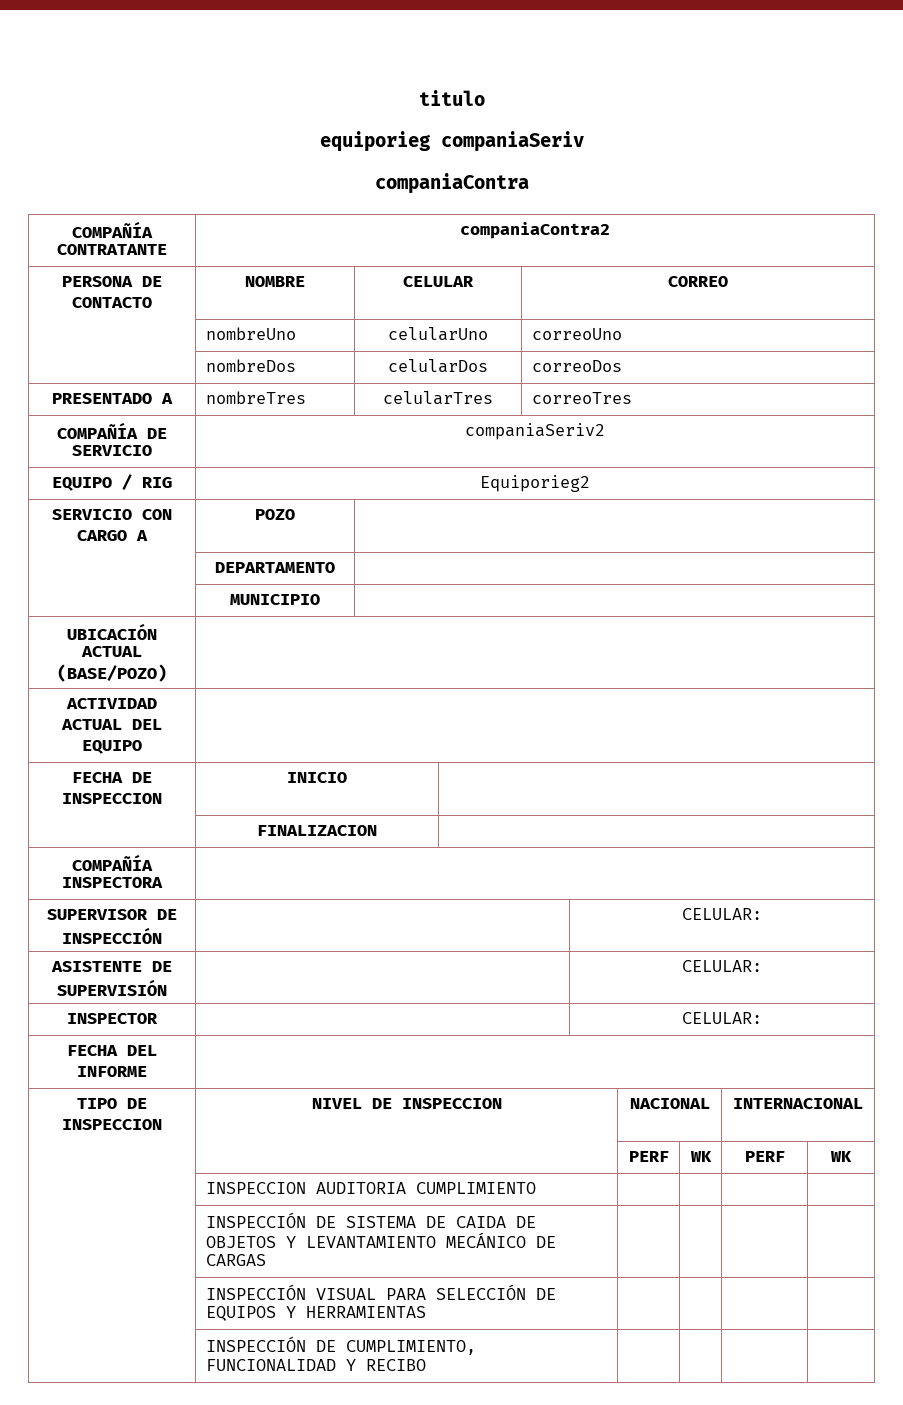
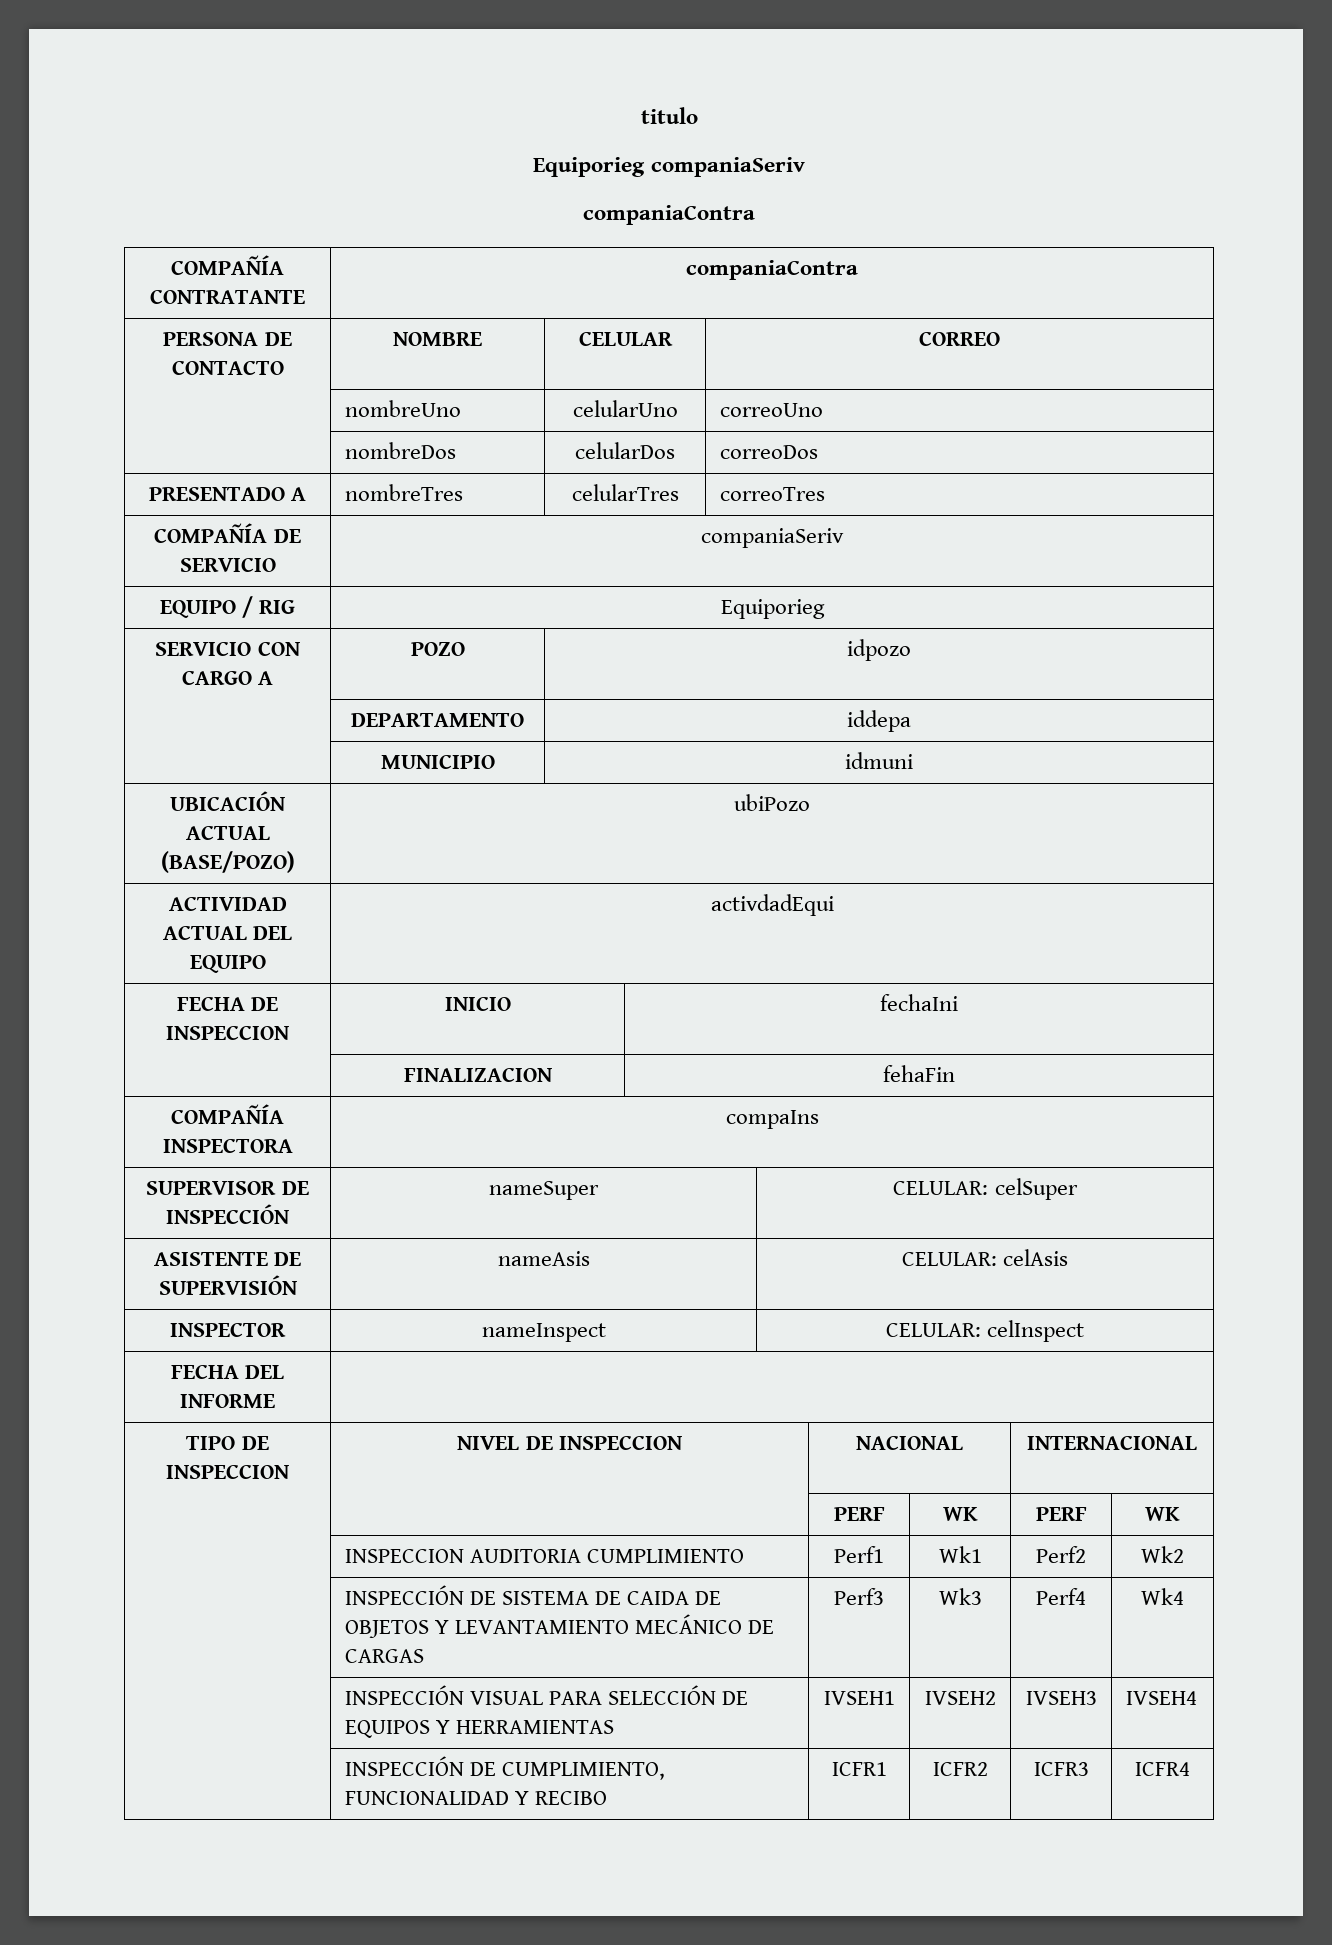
[319,131,430,152] equiporieg -> [533,157,646,177] Equiporieg
[460,222,610,239] companiaContra2 -> [686,260,858,280] companiaContra
[465,423,605,440] companiaSeriv2 -> [701,528,844,548] companiaSeriv
[480,475,590,492] Equiporieg2 -> [720,599,825,619] Equiporieg
(295, 514) none -> [847,639,911,661] idpozo
(335, 567) none -> [847,710,911,732] iddepa
(320, 599) none -> [845,752,913,769] idmuni
(167, 673) none -> [734,794,810,811] ubiPozo
(142, 747) none -> [710,894,834,916] activdadEqui
(347, 777) none -> [880,994,958,1011] fechaIni
(377, 830) none -> [883,1065,955,1082] fehaFin
(163, 882) none -> [725,1110,819,1129] compaIns
[682,908,762,920] | CELULAR: -> [489,1181,599,1200] [893,1178,1078,1200] nameSuper | CELULAR: celSuper
[682,960,762,972] | CELULAR: -> [497,1251,590,1266] [901,1249,1069,1266] nameAsis | CELULAR: celAsis
[682,1012,762,1024] | CELULAR: -> [481,1323,606,1342] [885,1320,1085,1342] nameInspect | CELULAR: celInspect
(536, 1188) | | | -> [834,1546,884,1563] [938,1546,982,1563] [1036,1546,1086,1563] [1141,1546,1184,1563] Perf1 | Wk1 | Perf2 | Wk2
(266, 1260) | | | -> [834,1588,884,1605] [938,1588,982,1605] [1036,1588,1086,1605] [1141,1588,1184,1605] Perf3 | Wk3 | Perf4 | Wk4
(426, 1312) | | | -> [823,1691,895,1705] [924,1691,996,1705] [1025,1691,1097,1705] [1125,1691,1197,1705] IVSEH1 | IVSEH2 | IVSEH3 | IVSEH4
(426, 1365) | | | -> [831,1762,887,1776] [932,1762,988,1776] [1033,1762,1089,1776] [1135,1762,1190,1776] ICFR1 | ICFR2 | ICFR3 | ICFR4

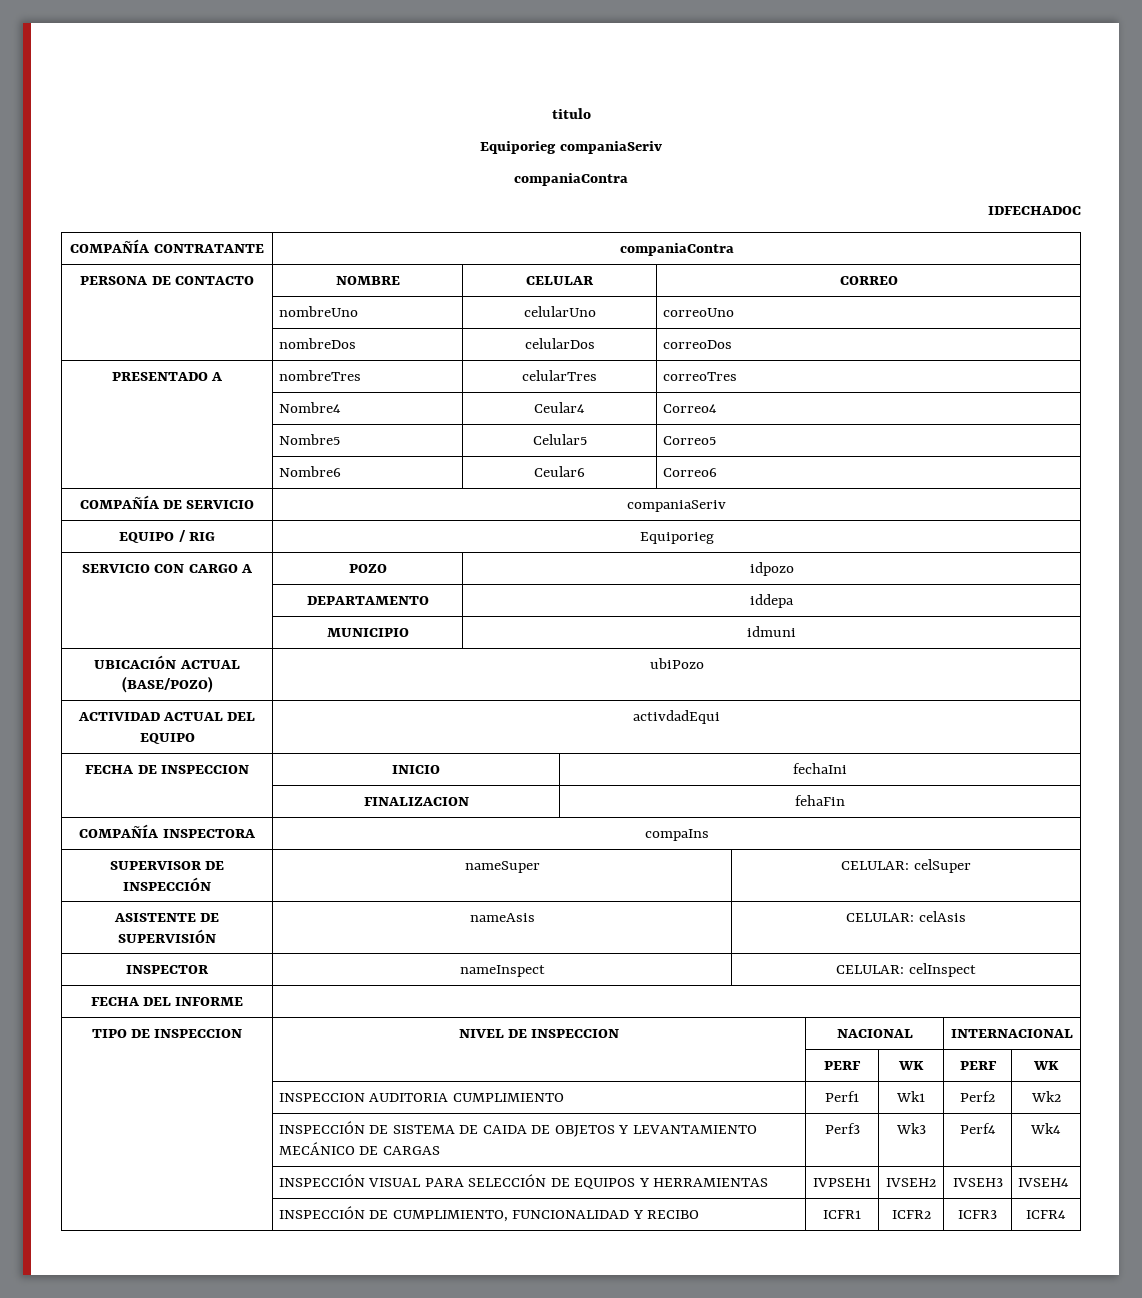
(755, 215) none -> [988,206,1081,215] // IDFECHADOC
(825, 494) none -> [278,402,341,413] [534,402,585,413] [662,404,717,413] [278,434,340,445] [532,434,587,445] [662,436,716,445] [278,466,341,477] [534,466,585,477] [662,468,717,477] // | Nombre4 | Ceular4 | Correo4 // | Nombre5 | Celular5 | Correo5 // | Nombre6 | Ceular6 | Correo6
[823,1691,895,1705] IVSEH1 -> [813,1178,871,1187] IVPSEH1

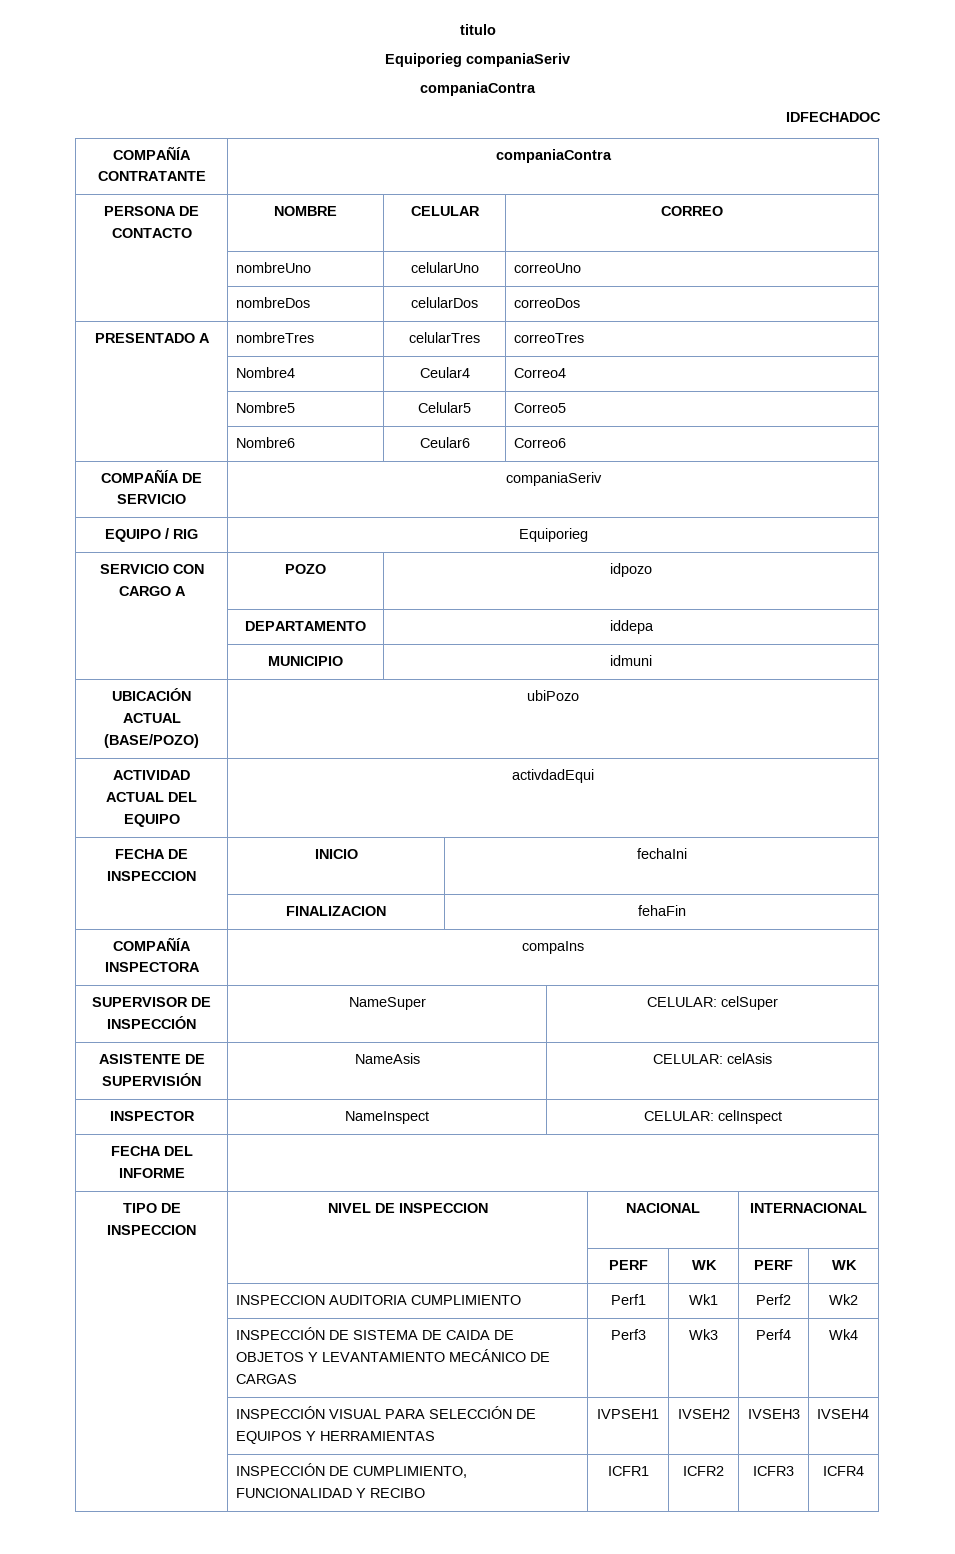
[464,861,540,873] nameSuper -> [348,997,426,1010] NameSuper
[469,913,535,922] nameAsis -> [354,1053,420,1064] NameAsis
[459,965,545,977] nameInspect -> [345,1111,429,1124] NameInspect

